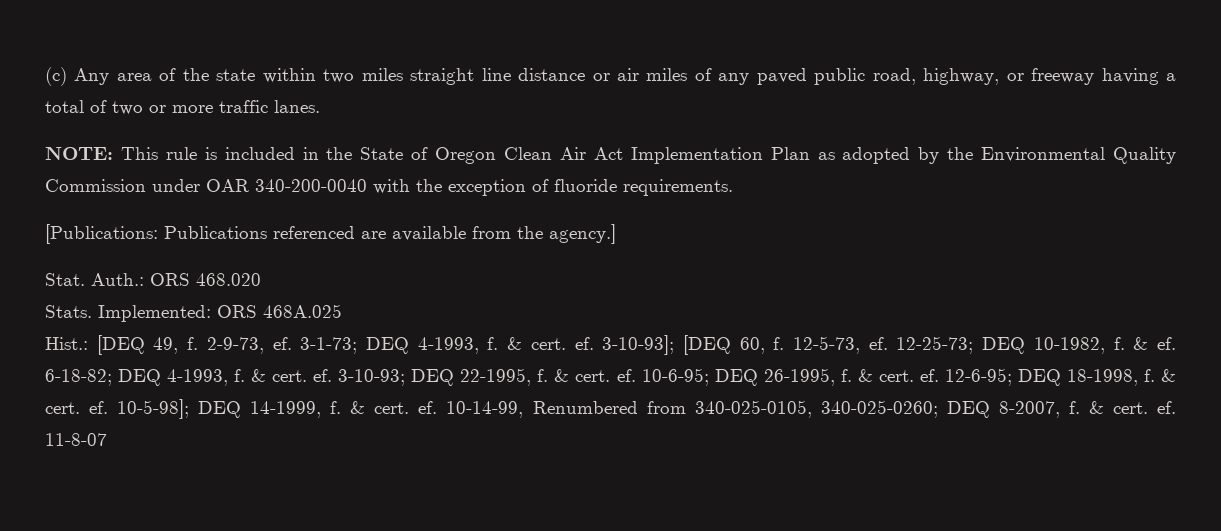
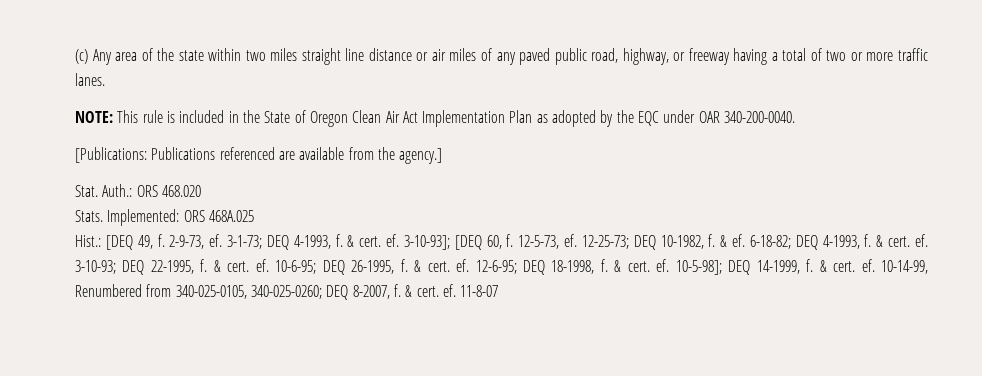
[981,147,1176,164] [45,179,733,196] Environmental Quality Commission under OAR 340-200-0040 with the exception of fluoride requirements. -> [638,110,796,126] EQC under OAR 340-200-0040.

